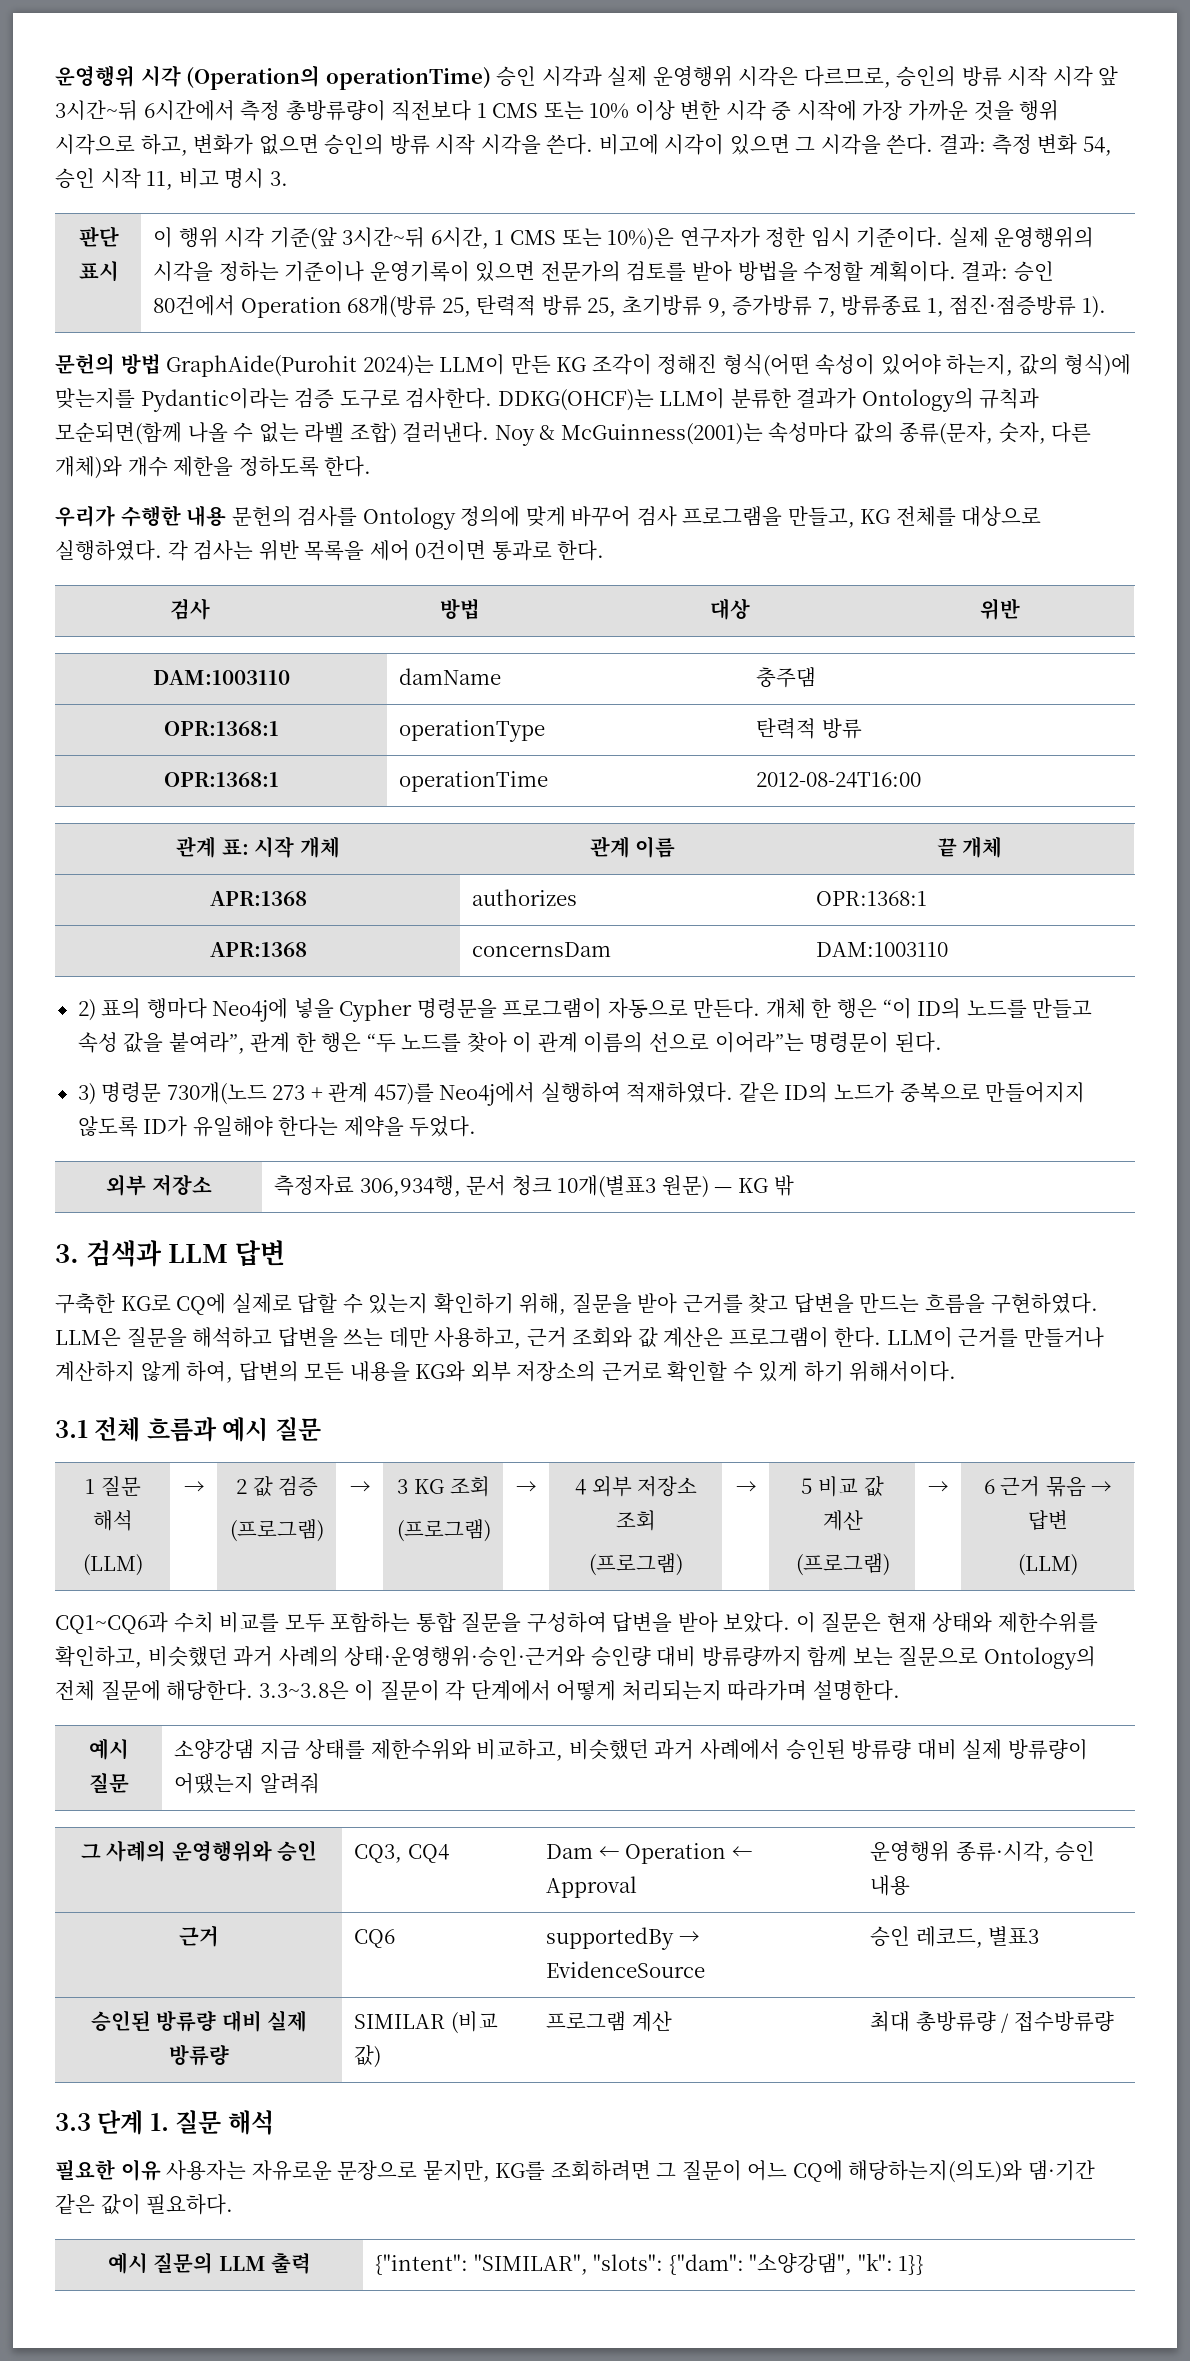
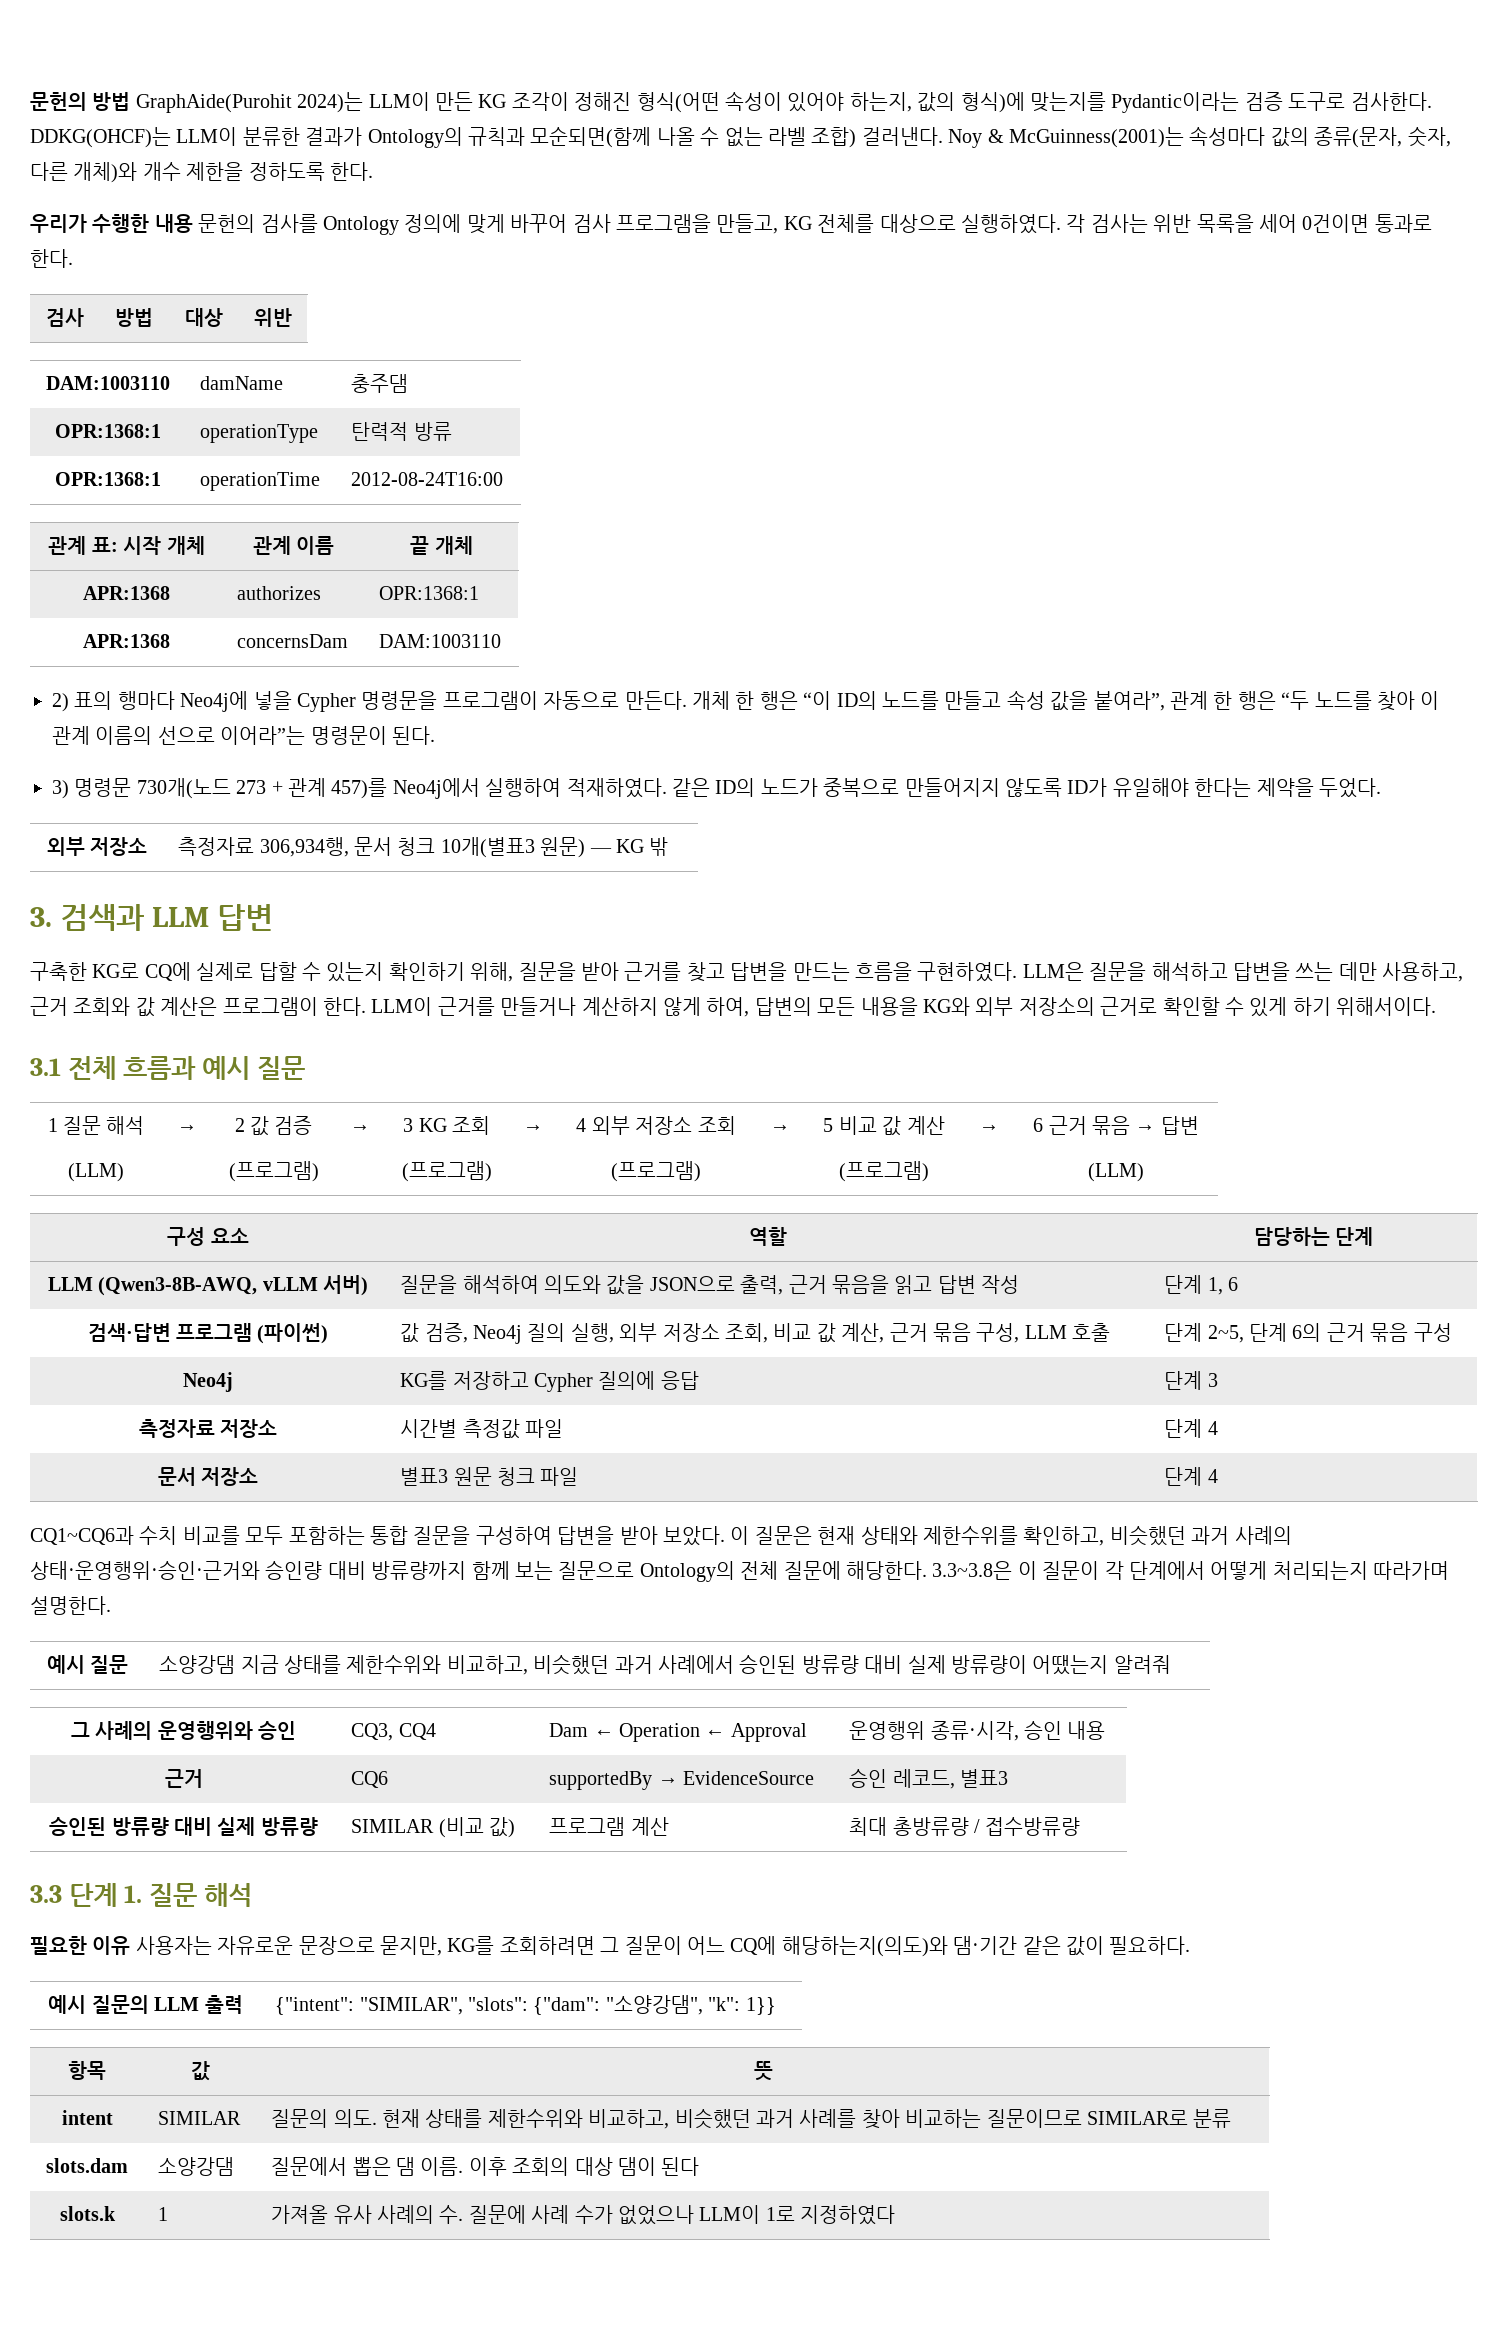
[55,65,1119,90] [55,100,1060,121] [55,134,1112,156] [55,168,288,190] [78,226,119,247] [78,261,119,281] [153,227,1095,250] [153,261,1054,282] [153,295,1106,318] 운영행위 시각 (Operation의 operationTime) 승인 시각과 실제 운영행위 시각은 다르므로, 승인의 방류 시작 시각 앞 3시간~뒤 6시간에서 측정 총방류량이 직전보다 1 CMS 또는 10% 이상 변한 시각 중 시작에 가장 가까운 것을 행위 시각으로 하고, 변화가 없으면 승인의 방류 시작 시각을 쓴다. 비고에 시각이 있으면 그 시각을 쓴다. 결과: 측정 변화 54, 승인 시작 11, 비고 명시 3. // 판단 표시 | 이 행위 시각 기준(앞 3시간~뒤 6시간, 1 CMS 또는 10%)은 연구자가 정한 임시 기준이다. 실제 운영행위의 시각을 정하는 기준이나 운영기록이 있으면 전문가의 검토를 받아 방법을 수정할 계획이다. 결과: 승인 80건에서 Operation 68개(방류 25, 탄력적 방류 25, 초기방류 9, 증가방류 7, 방류종료 1, 점진·점증방류 1). // -> (30, 101) none
(1078, 1565) none -> [167,1227,249,1246] [748,1227,787,1246] [1253,1227,1374,1246] [47,1275,369,1296] [400,1275,1020,1295] [1164,1275,1239,1295] [87,1323,329,1344] [400,1323,1111,1344] [1164,1323,1452,1343] [183,1372,233,1392] [400,1371,699,1392] [1164,1371,1218,1390] [138,1419,278,1438] [400,1419,564,1439] [1164,1419,1218,1438] [157,1467,259,1486] [400,1467,579,1486] [1164,1467,1218,1486] // 구성 요소 | 역할 | 담당하는 단계 // LLM (Qwen3-8B-AWQ, vLLM 서버) | 질문을 해석하여 의도와 값을 JSON으로 출력, 근거 묶음을 읽고 답변 작성 | 단계 1, 6 // 검색·답변 프로그램 (파이썬) | 값 검증, Neo4j 질의 실행, 외부 저장소 조회, 비교 값 계산, 근거 묶음 구성, LLM 호출 | 단계 2~5, 단계 6의 근거 묶음 구성 // Neo4j | KG를 저장하고 Cypher 질의에 응답 | 단계 3 // 측정자료 저장소 | 시간별 측정값 파일 | 단계 4 // 문서 저장소 | 별표3 원문 청크 파일 | 단계 4
(925, 2265) none -> [68,2061,106,2080] [190,2061,210,2081] [753,2061,773,2081] [61,2110,113,2125] [158,2111,242,2125] [271,2108,1232,2129] [46,2158,128,2173] [158,2157,235,2176] [271,2157,700,2176] [59,2206,116,2221] [158,2207,169,2221] [271,2205,896,2225] // 항목 | 값 | 뜻 // intent | SIMILAR | 질문의 의도. 현재 상태를 제한수위와 비교하고, 비슷했던 과거 사례를 찾아 비교하는 질문이므로 SIMILAR로 분류 // slots.dam | 소양강댐 | 질문에서 뽑은 댐 이름. 이후 조회의 대상 댐이 된다 // slots.k | 1 | 가져올 유사 사례의 수. 질문에 사례 수가 없었으나 LLM이 1로 지정하였다

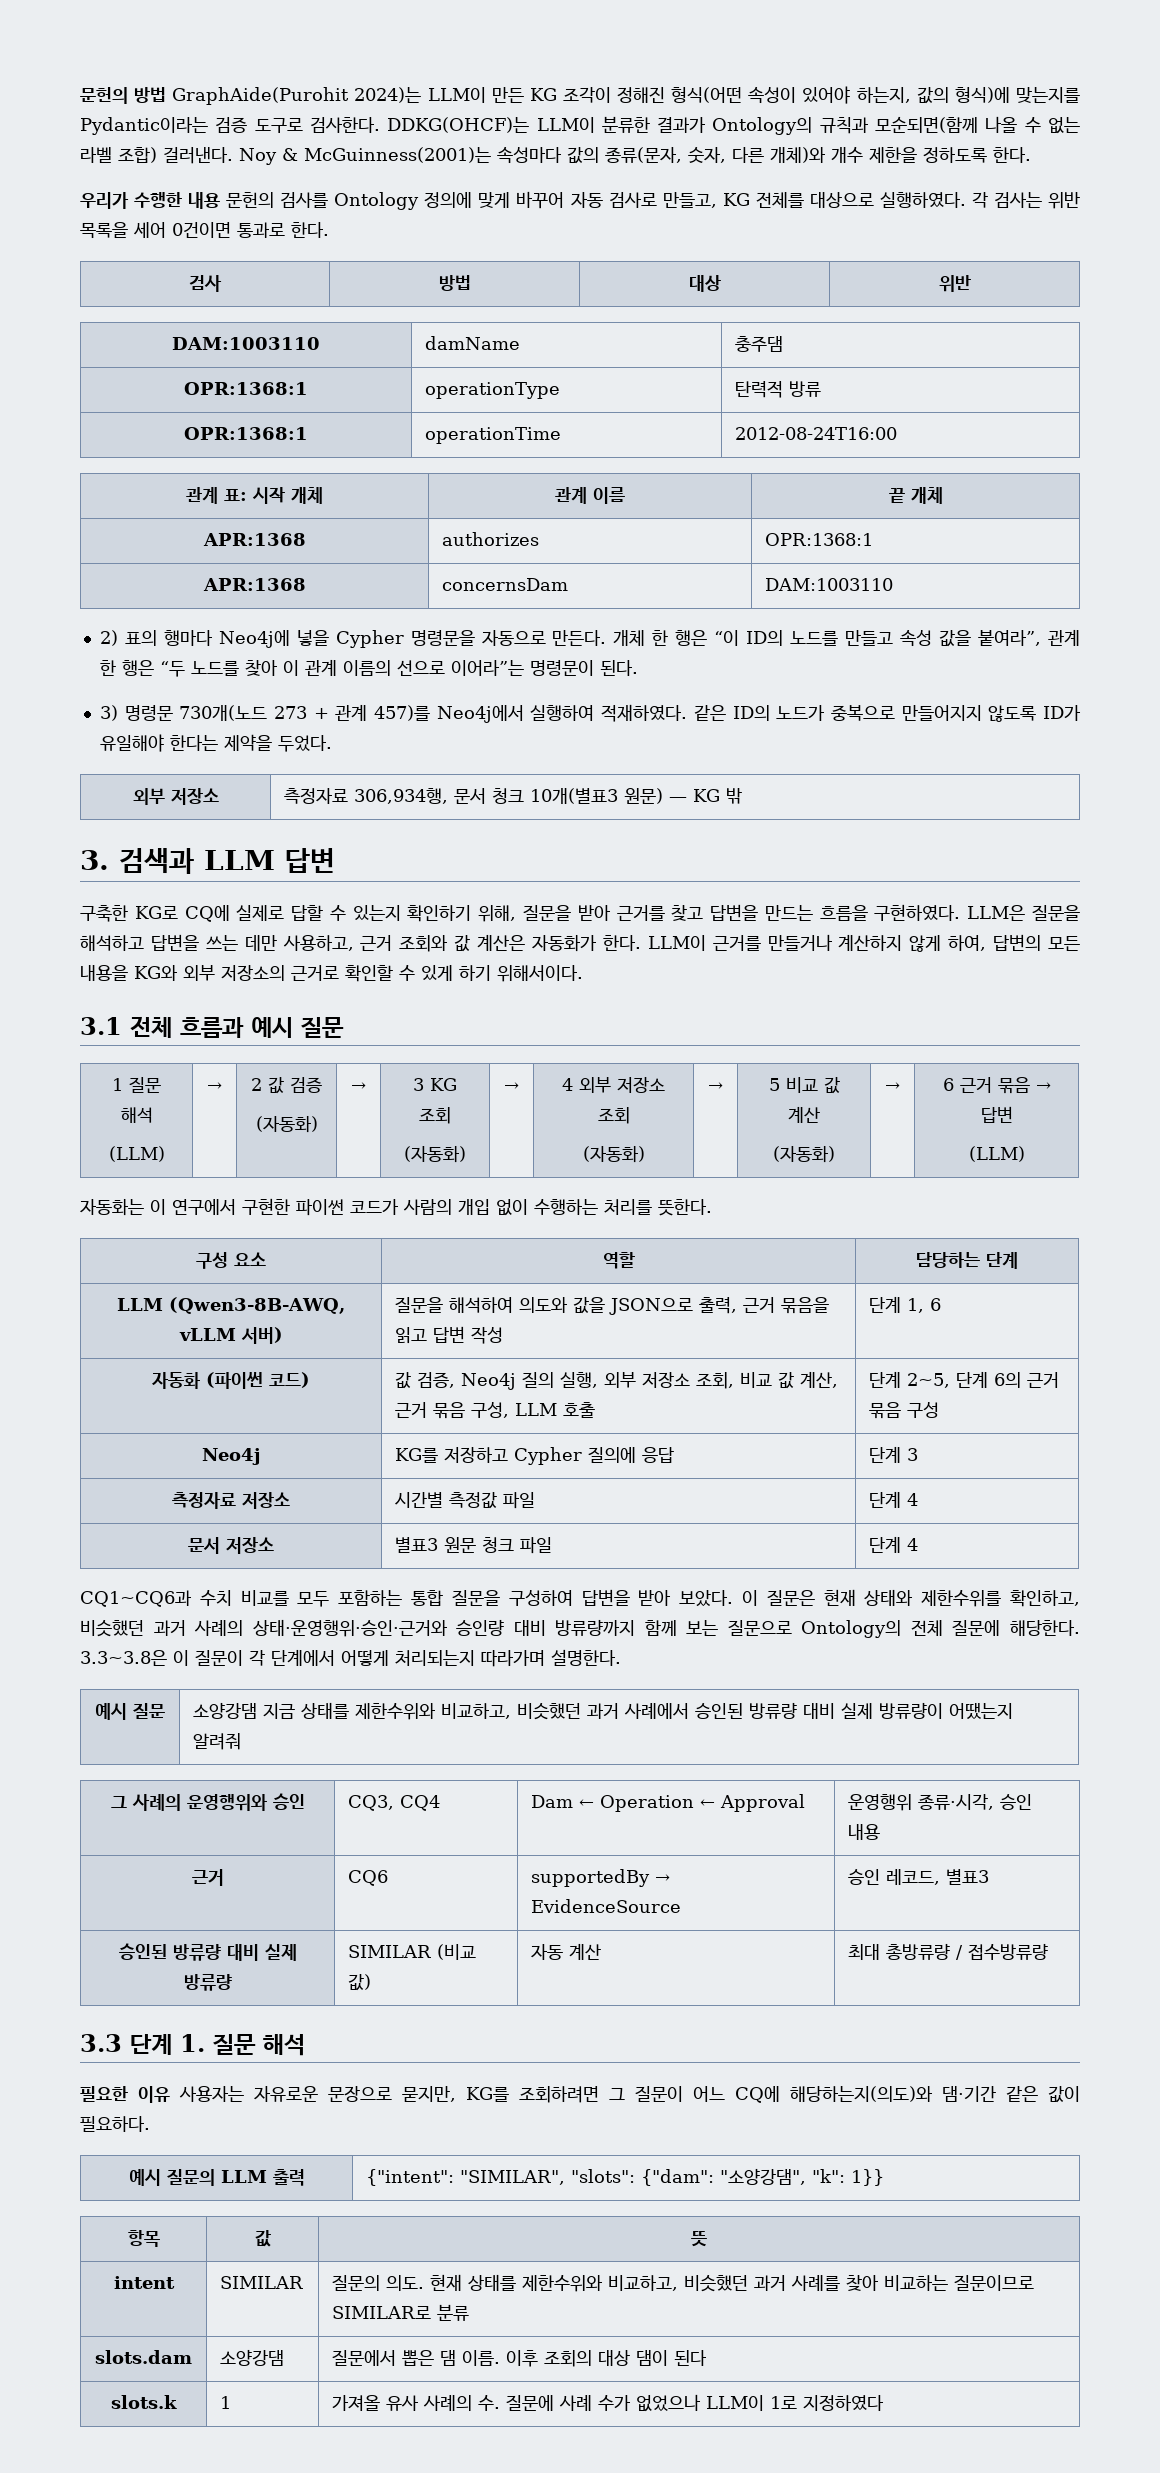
[572,214,711,233] 검사 프로그램을 -> [570,192,657,208] 자동 검사로
[442,691,538,710] 프로그램이 -> (475, 638) none
[222,997,318,1016] 프로그램이 -> [532,934,598,952] 자동화가
[228,1161,319,1182] (프로그램) -> [255,1115,318,1133] (자동화)
[401,1161,492,1182] (프로그램) -> [404,1145,466,1163] (자동화)
[611,1161,701,1182] (프로그램) -> [582,1145,645,1163] (자동화)
[839,1161,929,1182] (프로그램) -> [773,1145,835,1163] (자동화)
(1144, 1172) none -> [80,1198,712,1216] // 자동화는 이 연구에서 구현한 파이썬 코드가 사람의 개입 없이 수행하는 처리를 뜻한다.
[87,1323,329,1344] 검색·답변 프로그램 (파이썬) -> [151,1372,310,1389] 자동화 (파이썬 코드)
[549,1817,626,1836] 프로그램 -> [531,1944,564,1960] 자동

